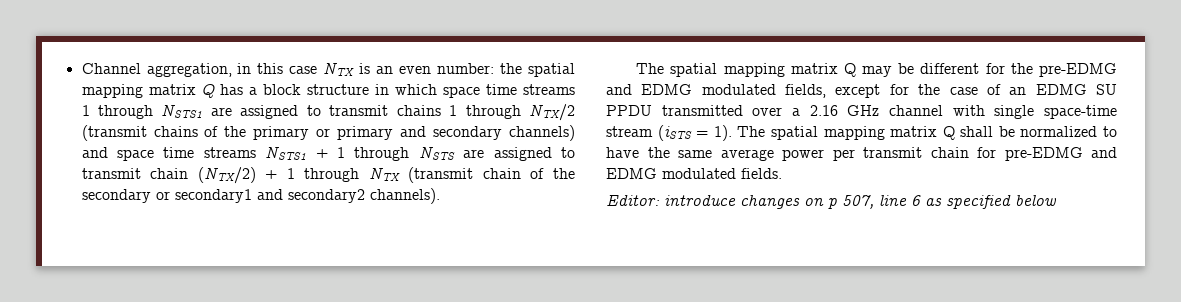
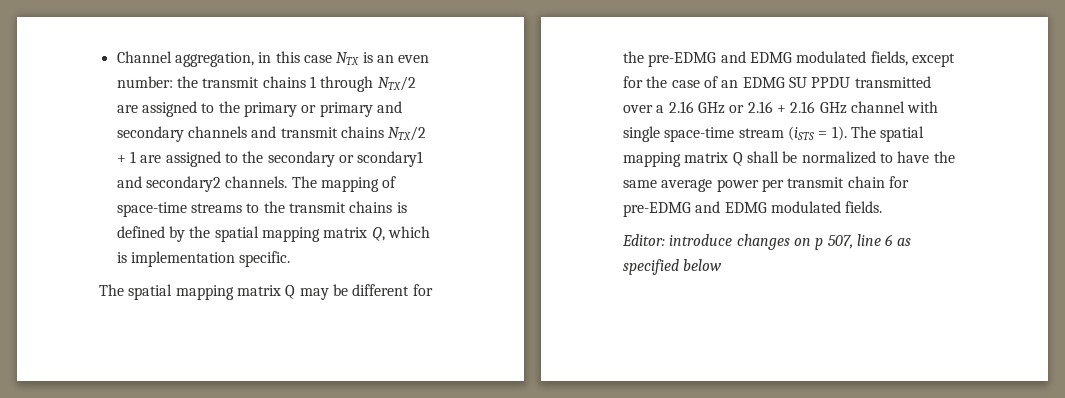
[528,63,575,77] [81,84,575,98] [81,104,321,119] spatial mapping matrix Q has a block structure in which space time streams 1 through NSTS1 are assigned to -> (198, 82) none
[81,125,219,141] (transmit chains of -> [116,101,215,117] are assigned to
[509,125,575,141] [81,146,575,161] [81,167,545,184] channels) and space time streams NSTS1 + 1 through NSTS are assigned to transmit chain (NTX/2) + 1 through NTX (transmit chain of -> [187,126,427,141] [116,151,238,167] channels and transmit chains NTX/2 + 1 are assigned to
[174,189,252,203] secondary1 -> [357,151,424,167] scondary1
[369,188,440,204] channels). -> [225,176,397,192] [116,201,407,217] [116,226,430,242] [116,251,291,267] channels. The mapping of space-time streams to the transmit chains is defined by the spatial mapping matrix Q, which is implementation specific.
(880, 110) none -> [729,101,847,114] or 2.16 + 2.16 GHz

